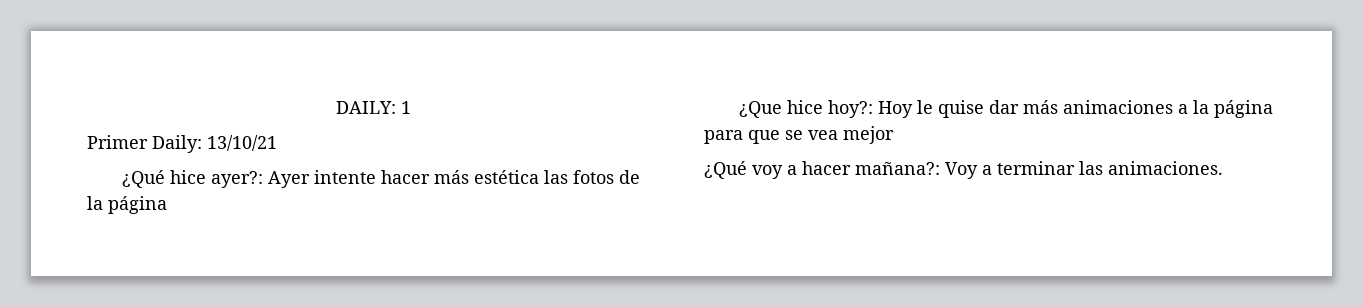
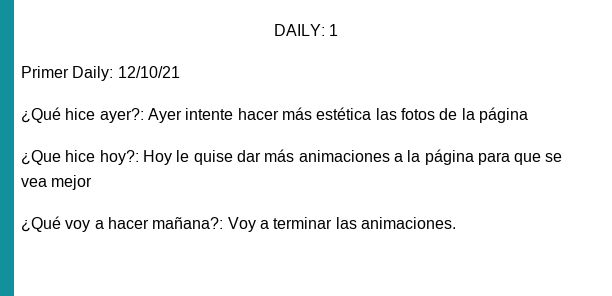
[207,135,277,151] 13/10/21 -> [117,66,180,78] 12/10/21

